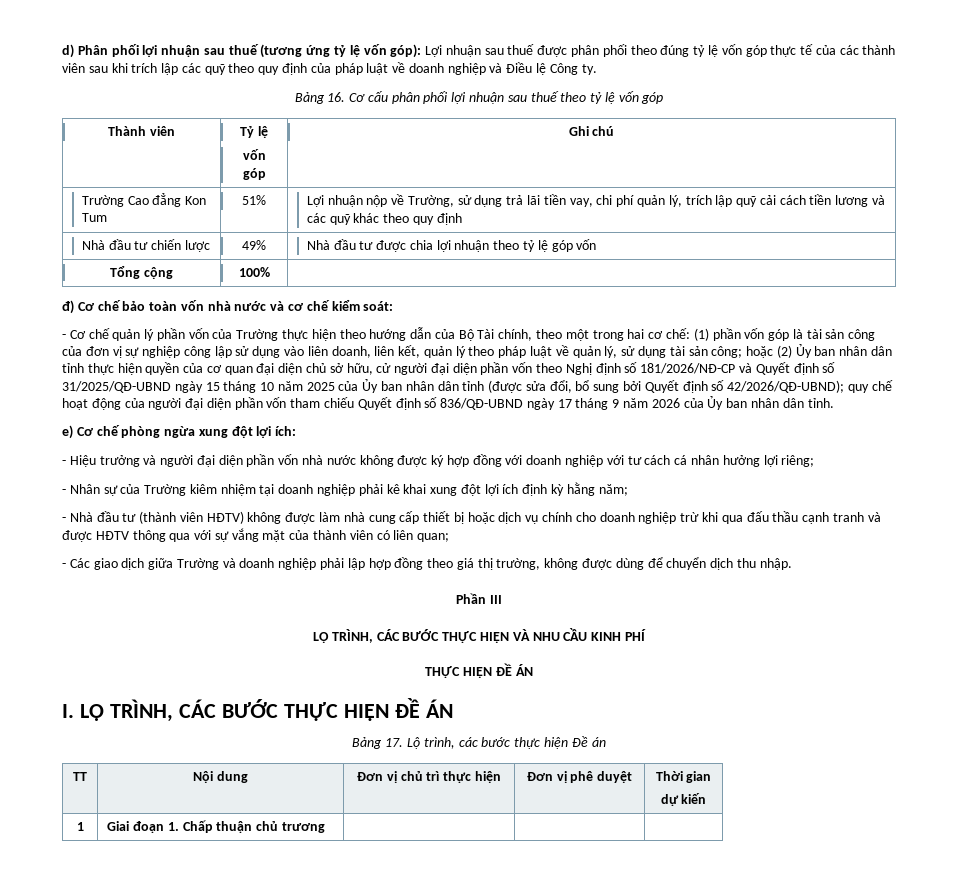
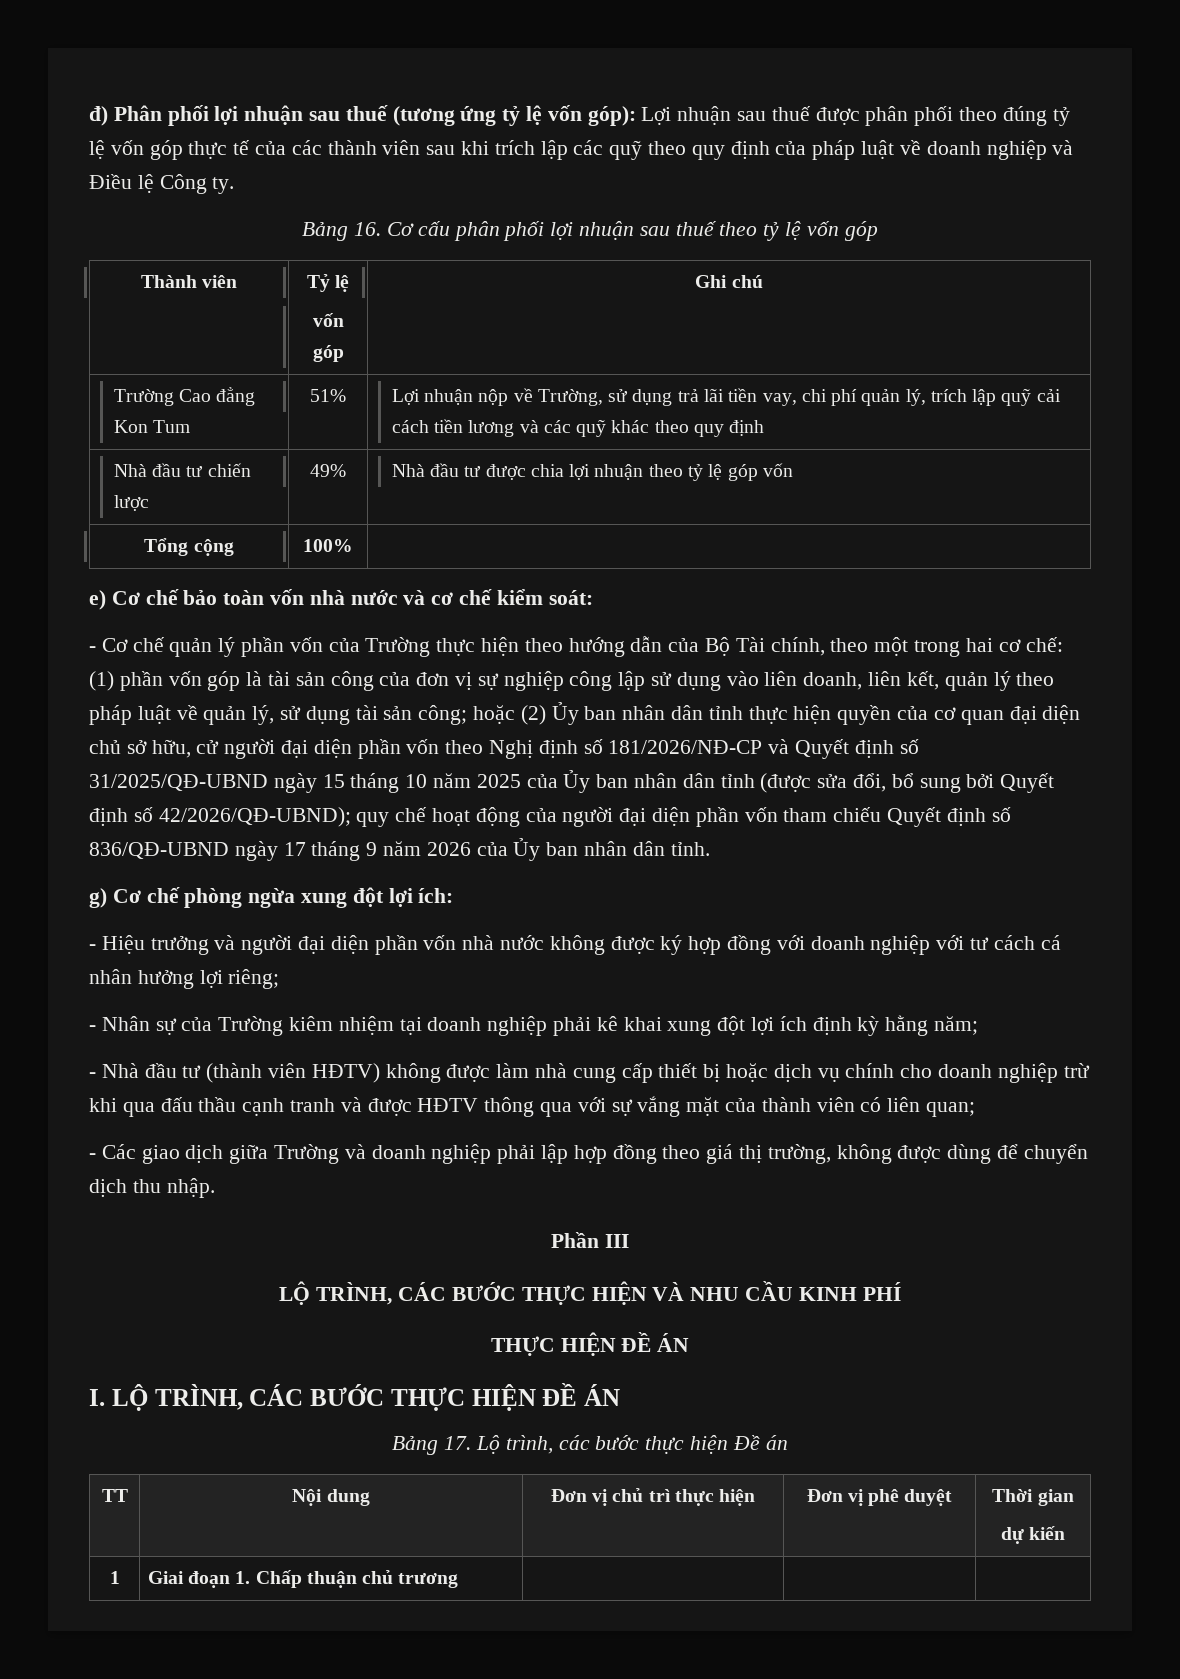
[62,44,74,58] d) -> [89,106,108,126] đ)
[62,300,74,314] đ) -> [89,590,106,610] e)
[62,425,73,439] e) -> [89,888,107,908] g)

